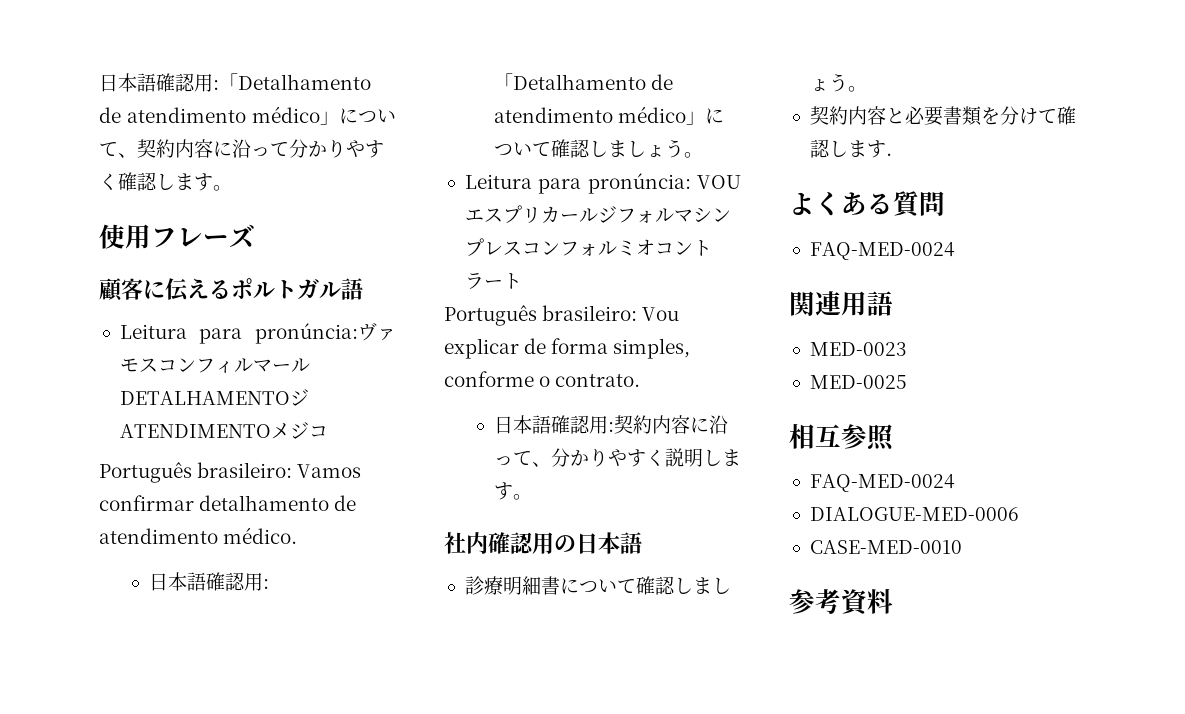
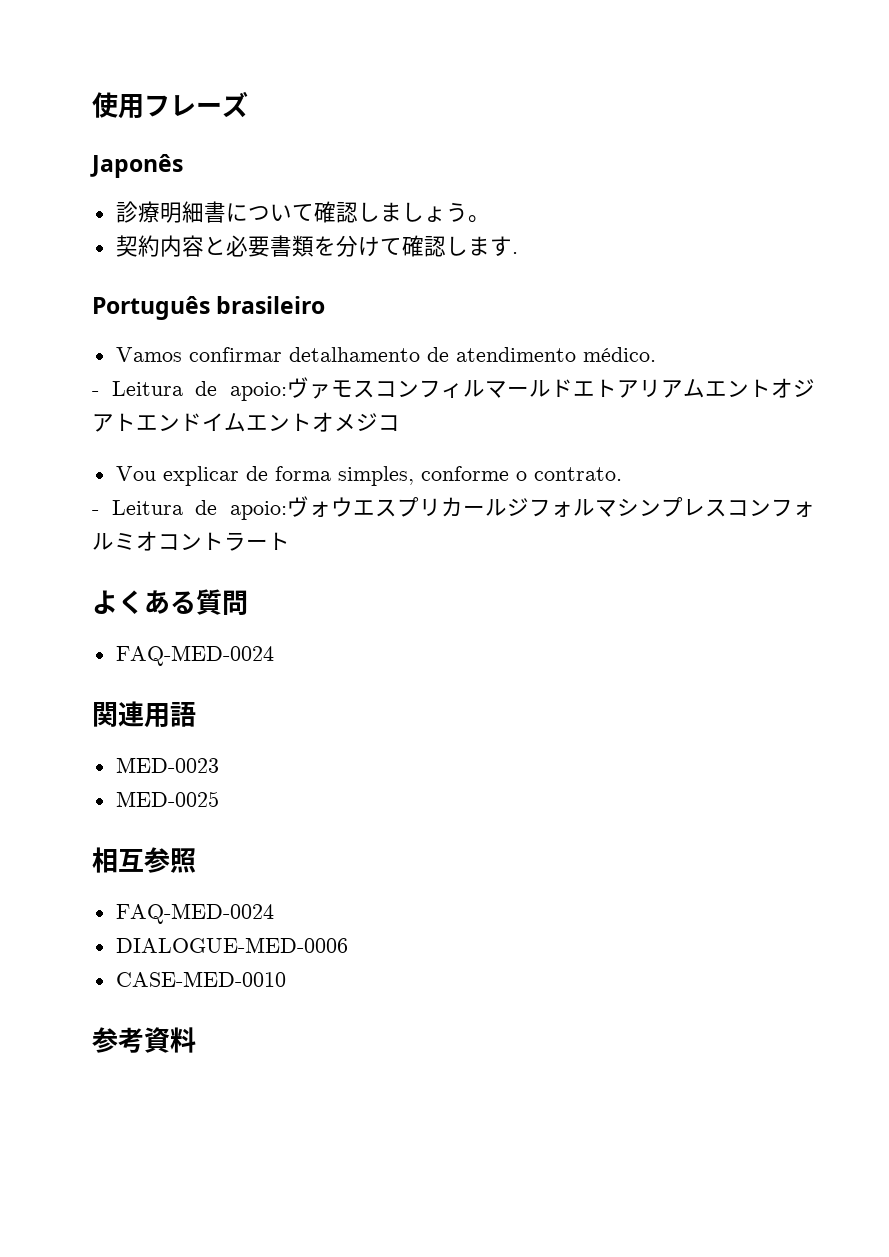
[99,73,371,92] [99,106,396,125] [99,139,384,158] [99,172,232,191] [99,224,255,249] [99,278,363,302] [119,322,396,344] [119,358,310,373] [119,389,309,406] [119,422,328,439] [99,462,362,483] [99,495,357,511] [99,527,298,544] [148,572,269,591] [493,73,673,90] [493,106,724,125] [493,139,703,158] [464,173,741,194] [464,205,731,223] [464,238,712,256] [464,273,522,289] [444,305,680,326] [444,338,691,359] [444,371,641,387] [493,415,728,434] [493,448,741,467] [493,482,532,500] [444,532,642,554] 日本語確認用:「Detalhamento de atendimento médico」について、契約内容に沿って分かりやすく確認します。 // 使用フレーズ // 顧客に伝えるポルトガル語 // Leitura para pronúncia:ヴァモスコンフィルマールDETALHAMENTOジATENDIMENTOメジコ // Português brasileiro: Vamos confirmar detalhamento de atendimento médico. // 日本語確認用:「Detalhamento de atendimento médico」について確認しましょう。 // Leitura para pronúncia: VOUエスプリカールジフォルマシンプレスコンフォルミオコントラート // Português brasileiro: Vou explicar de forma simples, conforme o contrato. // 日本語確認用:契約内容に沿って、分かりやすく説明します。 // 社内確認用の日本語 -> [92,91,248,119] [90,154,183,178] 使用フレーズ // Japonês
(892, 154) none -> [92,296,326,320] [115,347,656,362] [92,377,815,401] [92,412,400,432] [115,466,622,486] [92,496,815,520] [92,531,290,551] // Português brasileiro // Vamos confirmar detalhamento de atendimento médico. // - Leitura de apoio:ヴァモスコンフィルマールドエトアリアムエントオジアトエンドイムエントオメジコ // Vou explicar de forma simples, conforme o contrato. // - Leitura de apoio:ヴォウエスプリカールジフォルマシンプレスコンフォルミオコントラート

